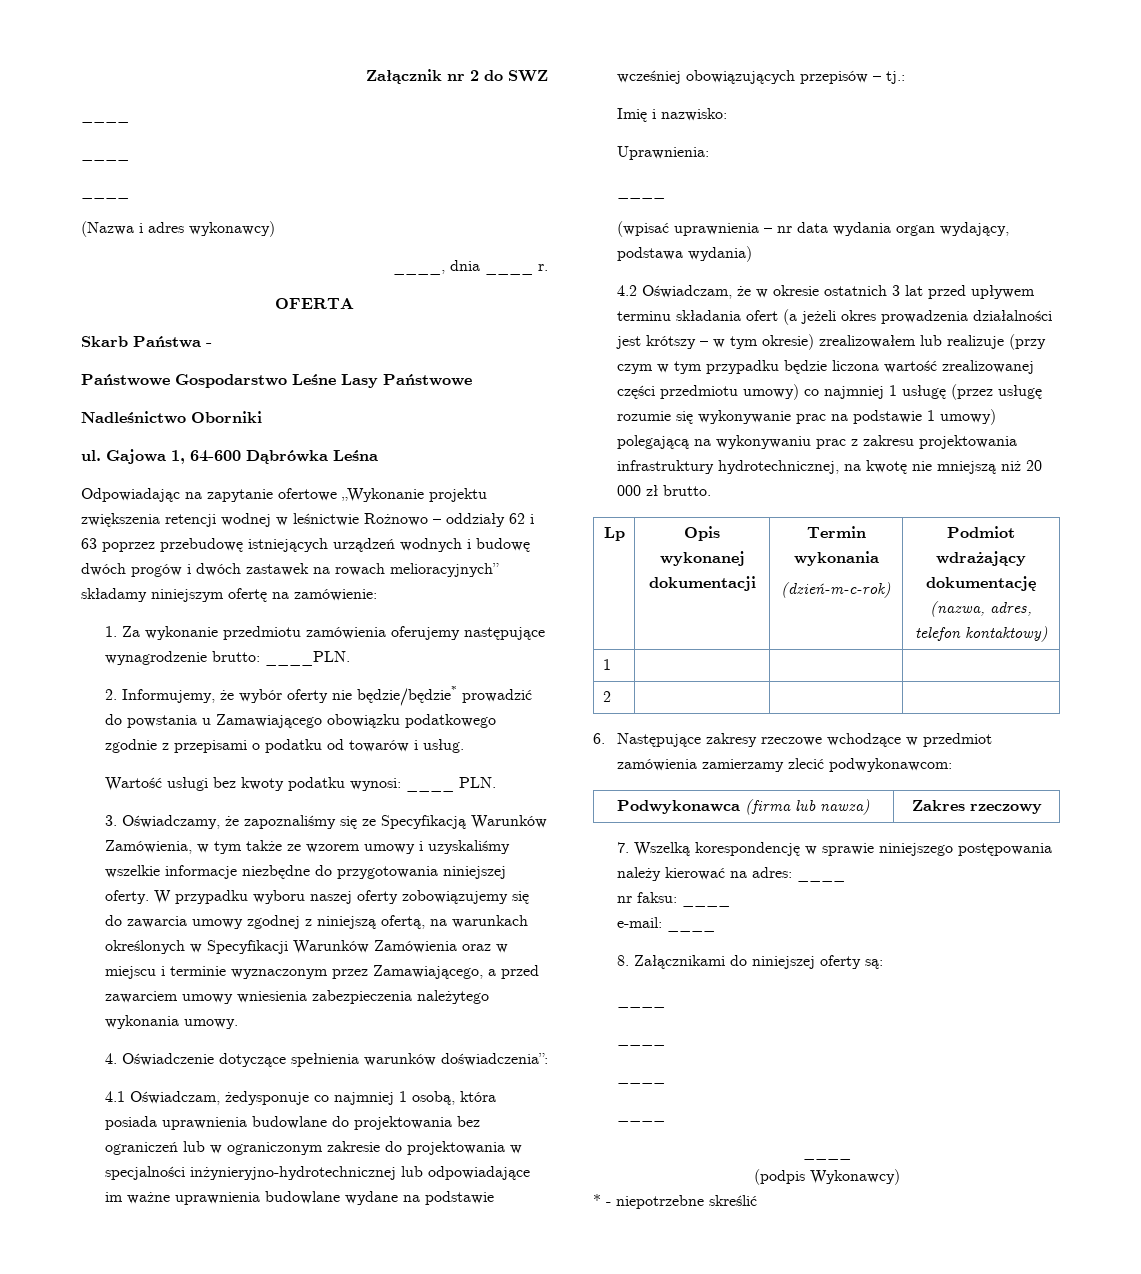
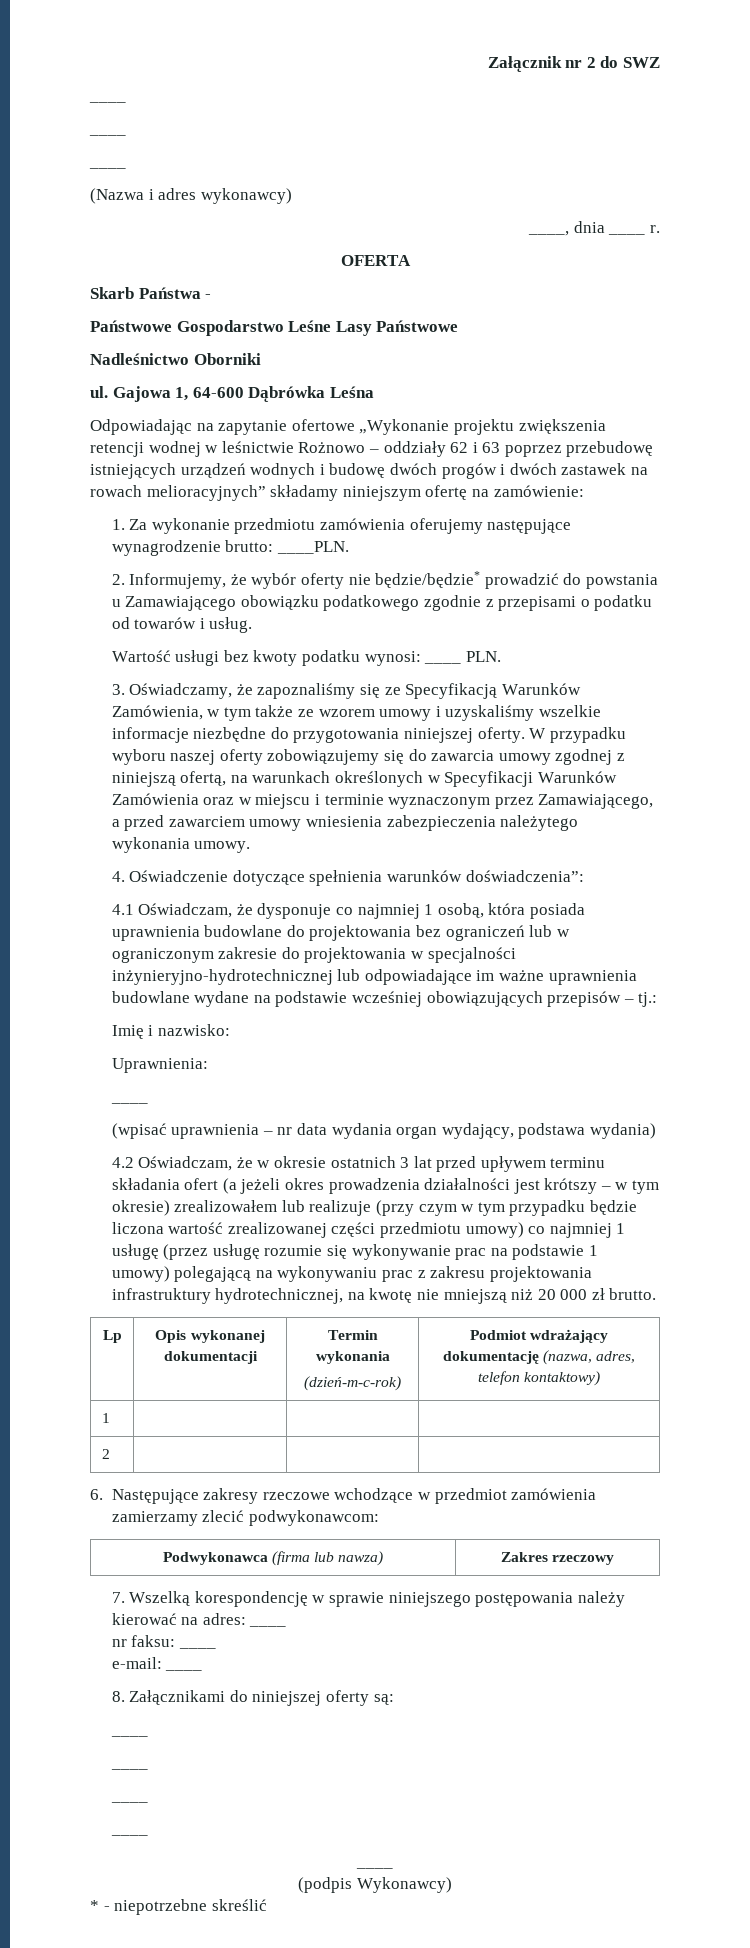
[224,1091,309,1105] żedysponuje -> [236,903,332,919] że dysponuje

